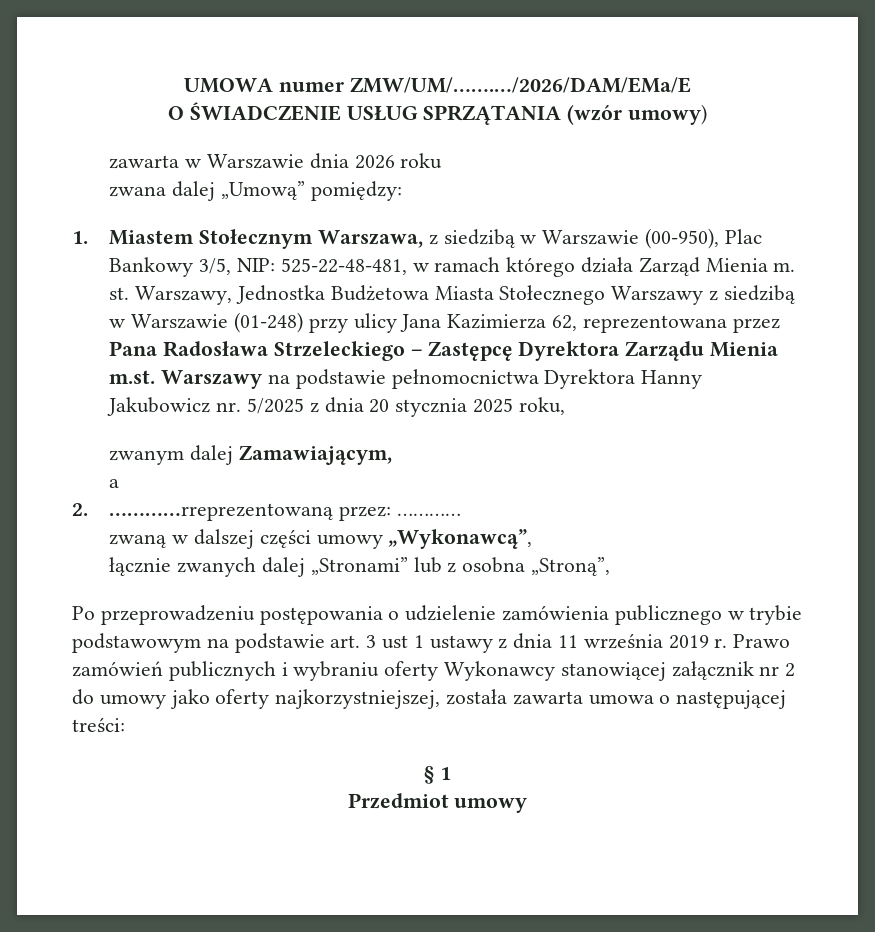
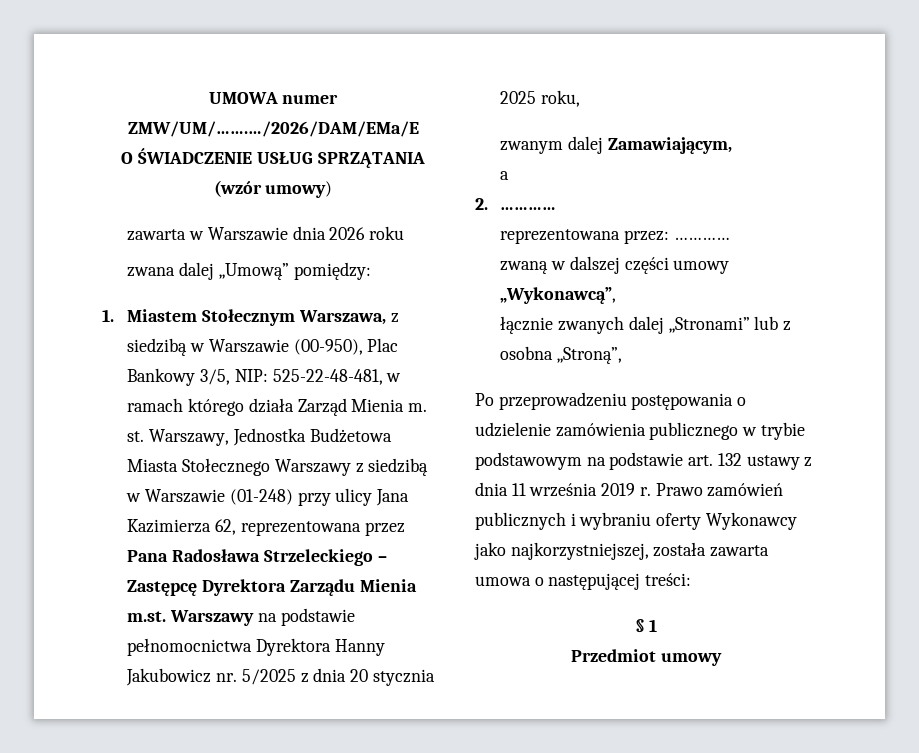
[109,503,334,521] …………rreprezentowaną -> [500,207,557,210] [500,229,621,244] ………… // reprezentowana
[366,635,424,649] 3 ust 1 -> [717,453,742,466] 132
[560,661,796,681] [72,689,270,709] stanowiącej załącznik nr 2 do umowy jako oferty -> [474,542,506,560] jako

